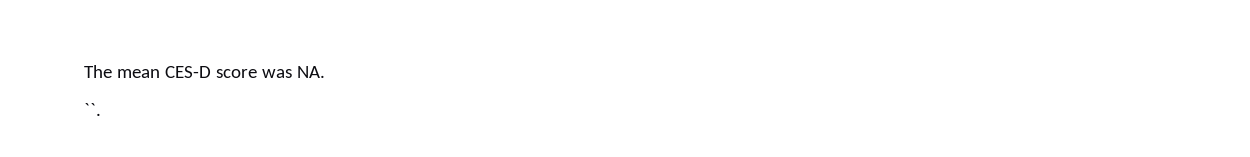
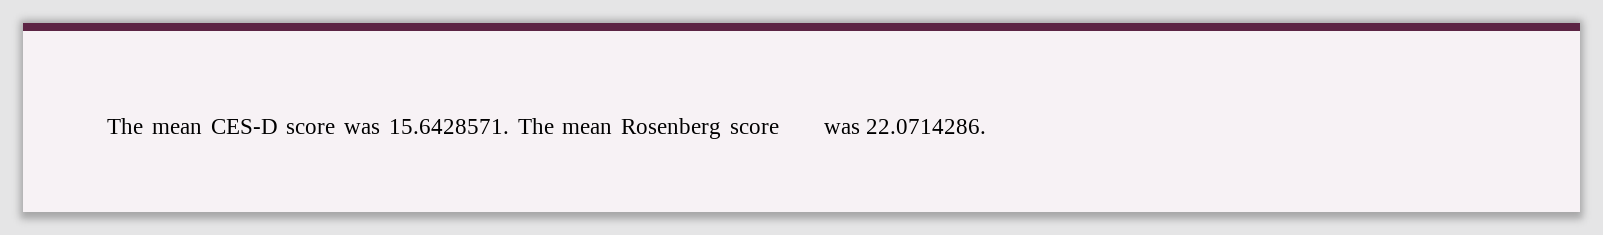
[296,66,325,78] [84,103,101,116] NA. // ``. -> [388,118,987,139] 15.6428571. The mean Rosenberg score was 22.0714286.

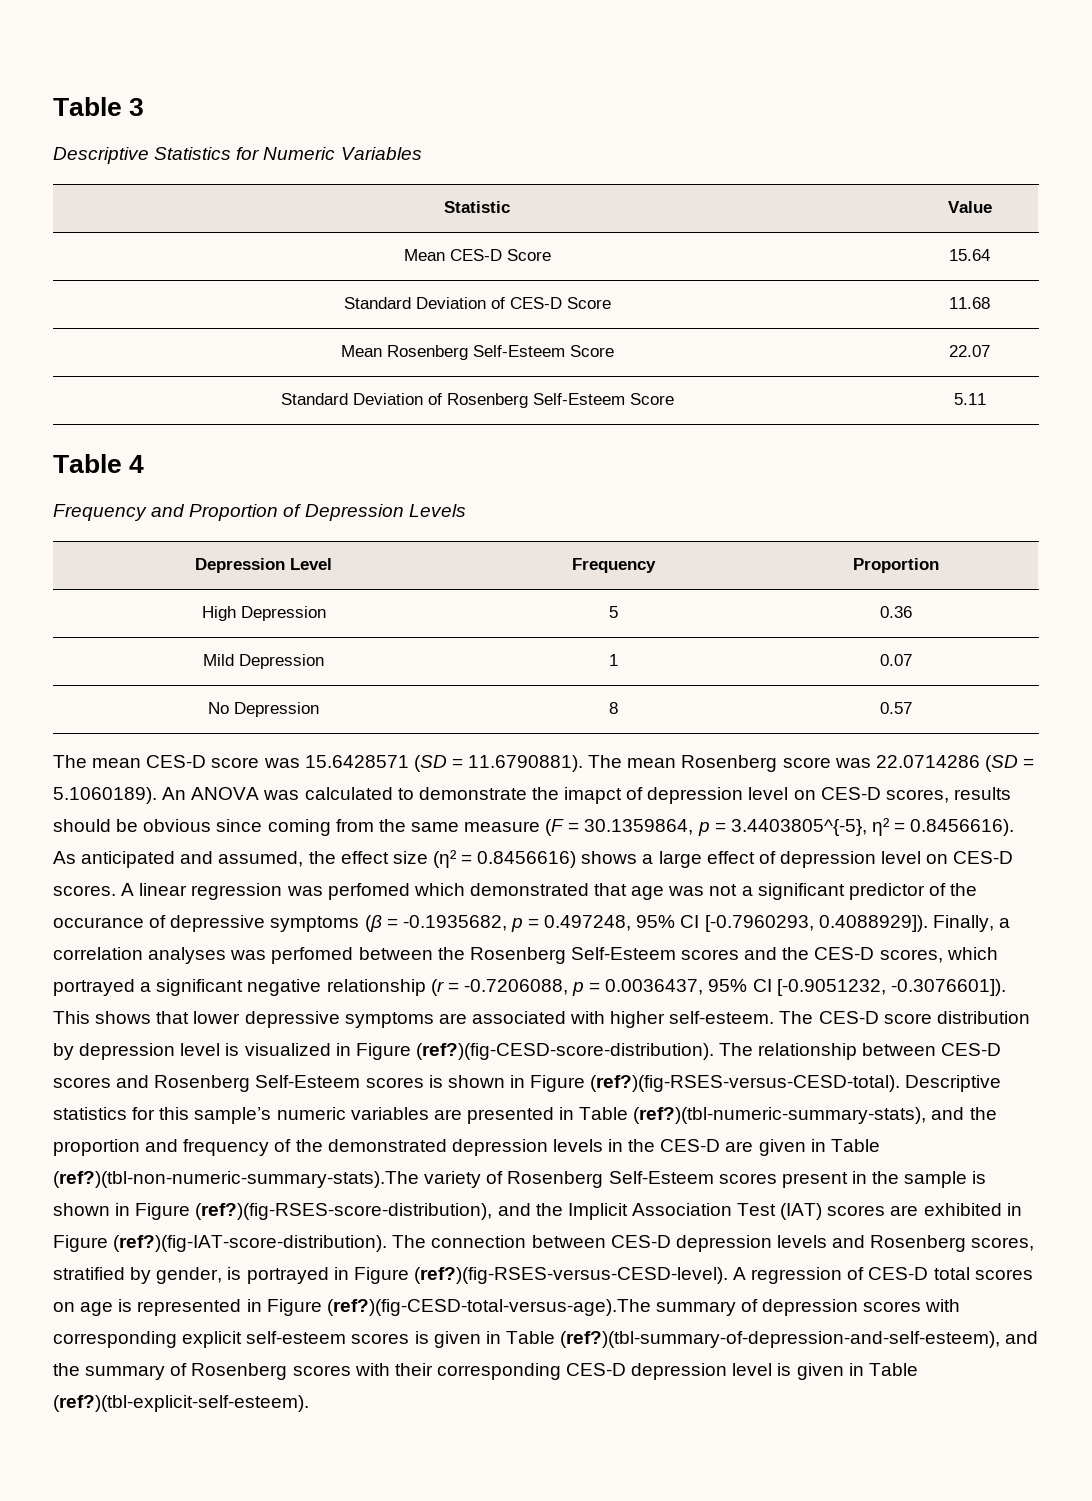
(107, 126) none -> [53,97,145,116] [53,147,422,164] [444,201,510,213] [947,201,992,213] [403,249,551,261] [949,249,990,261] [343,297,611,309] [949,297,990,309] [340,345,614,360] [949,345,990,357] [280,393,674,408] [953,393,986,405] [53,454,145,473] [53,504,466,521] [195,558,332,573] [571,558,656,573] [852,558,939,573] [201,606,326,621] [608,606,618,618] [879,606,912,618] [203,654,324,669] [608,654,618,666] [879,654,912,666] [208,702,319,717] [608,702,618,714] [879,702,912,714] Table 3 // Descriptive Statistics for Numeric Variables // Statistic | Value // Mean CES-D Score | 15.64 // Standard Deviation of CES-D Score | 11.68 // Mean Rosenberg Self-Esteem Score | 22.07 // Standard Deviation of Rosenberg Self-Esteem Score | 5.11 // Table 4 // Frequency and Proportion of Depression Levels // Depression Level | Frequency | Proportion // High Depression | 5 | 0.36 // Mild Depression | 1 | 0.07 // No Depression | 8 | 0.57 //
[388,119,509,134] 15.6428571. -> [304,755,584,772] 15.6428571 (SD = 11.6790881).
[866,119,987,134] 22.0714286. -> [875,755,1035,772] [53,787,1011,804] [53,818,1015,836] [53,850,1014,868] [53,883,978,900] [53,915,1010,932] [53,947,998,964] [53,979,1006,996] [53,1011,1030,1028] [53,1043,1002,1060] [53,1075,1002,1092] [53,1107,997,1124] [53,1139,880,1156] [53,1171,987,1188] [53,1203,1022,1220] [53,1235,1035,1252] [53,1267,1033,1284] [53,1299,961,1316] [53,1331,1039,1348] [53,1363,918,1380] [53,1395,309,1412] 22.0714286 (SD = 5.1060189). An ANOVA was calculated to demonstrate the imapct of depression level on CES-D scores, results should be obvious since coming from the same measure (F = 30.1359864, p = 3.4403805^{-5}, η² = 0.8456616). As anticipated and assumed, the effect size (η² = 0.8456616) shows a large effect of depression level on CES-D scores. A linear regression was perfomed which demonstrated that age was not a significant predictor of the occurance of depressive symptoms (β = -0.1935682, p = 0.497248, 95% CI [-0.7960293, 0.4088929]). Finally, a correlation analyses was perfomed between the Rosenberg Self-Esteem scores and the CES-D scores, which portrayed a significant negative relationship (r = -0.7206088, p = 0.0036437, 95% CI [-0.9051232, -0.3076601]). This shows that lower depressive symptoms are associated with higher self-esteem. The CES-D score distribution by depression level is visualized in Figure (ref?)(fig-CESD-score-distribution). The relationship between CES-D scores and Rosenberg Self-Esteem scores is shown in Figure (ref?)(fig-RSES-versus-CESD-total). Descriptive statistics for this sample’s numeric variables are presented in Table (ref?)(tbl-numeric-summary-stats), and the proportion and frequency of the demonstrated depression levels in the CES-D are given in Table (ref?)(tbl-non-numeric-summary-stats).The variety of Rosenberg Self-Esteem scores present in the sample is shown in Figure (ref?)(fig-RSES-score-distribution), and the Implicit Association Test (IAT) scores are exhibited in Figure (ref?)(fig-IAT-score-distribution). The connection between CES-D depression levels and Rosenberg scores, stratified by gender, is portrayed in Figure (ref?)(fig-RSES-versus-CESD-level). A regression of CES-D total scores on age is represented in Figure (ref?)(fig-CESD-total-versus-age).The summary of depression scores with corresponding explicit self-esteem scores is given in Table (ref?)(tbl-summary-of-depression-and-self-esteem), and the summary of Rosenberg scores with their corresponding CES-D depression level is given in Table (ref?)(tbl-explicit-self-esteem).

